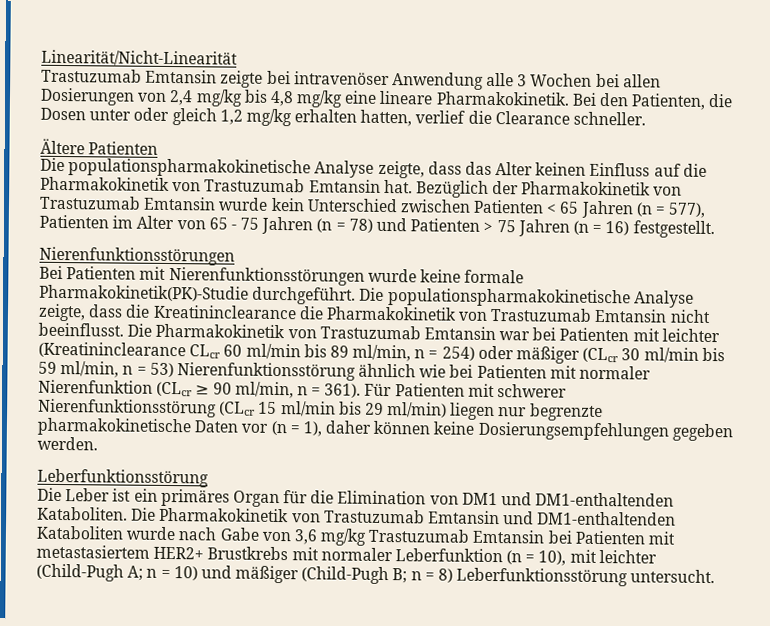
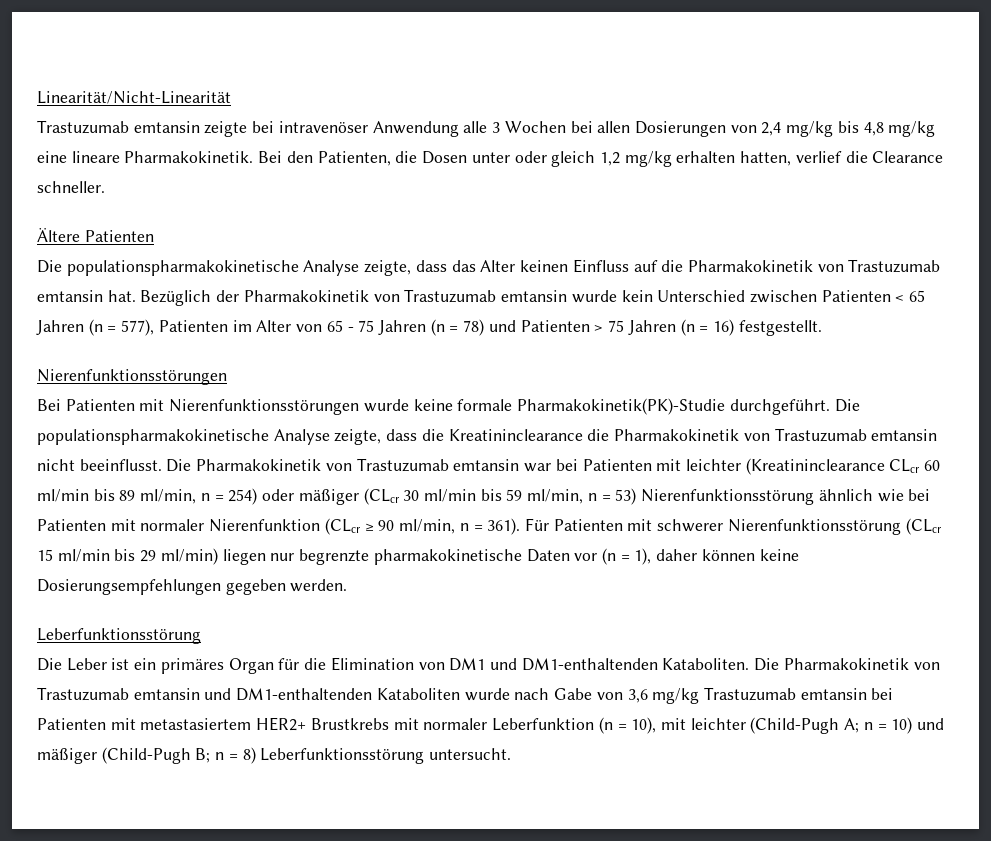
[145,69,218,84] Emtansin -> [133,121,200,133] emtansin
[308,179,381,193] Emtansin -> [37,290,103,302] emtansin
[143,196,217,211] Emtansin -> [501,290,568,302] emtansin
[594,308,668,323] Emtansin -> [871,429,938,441] emtansin
[423,326,496,341] Emtansin -> [453,459,520,471] emtansin
[427,510,500,525] Emtansin -> [133,688,200,700] emtansin
[472,529,545,544] Emtansin -> [800,688,867,700] emtansin

